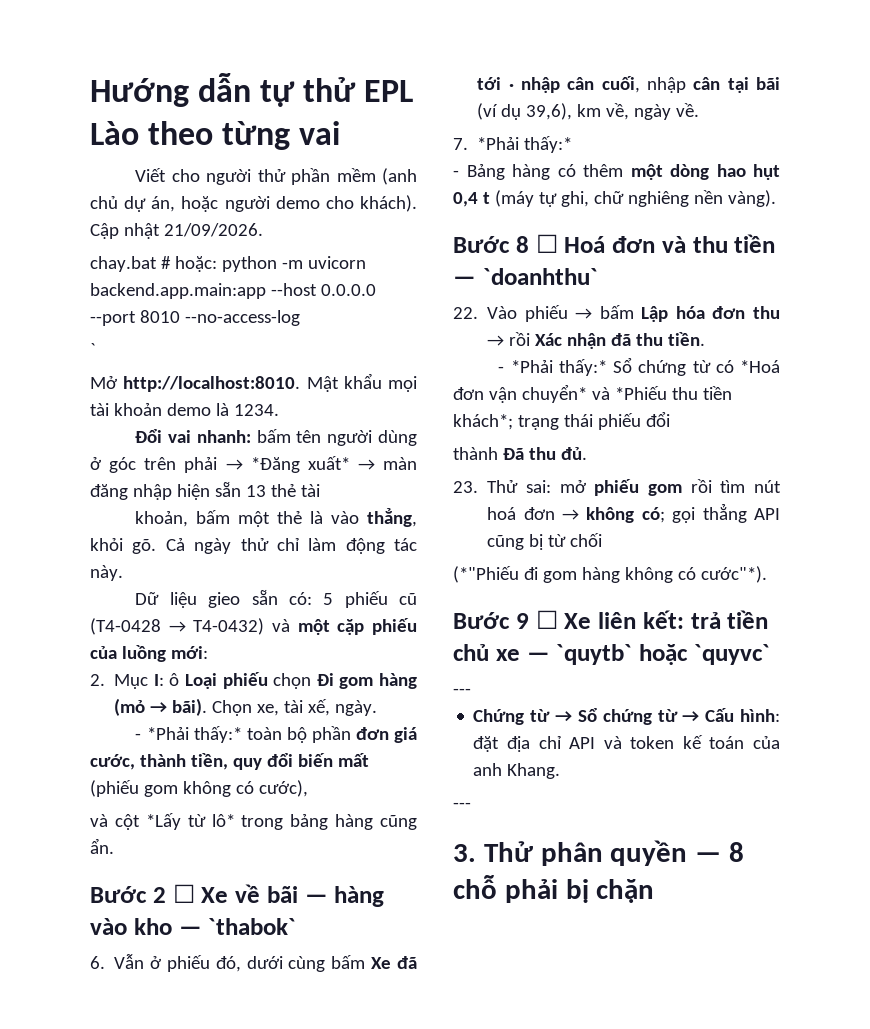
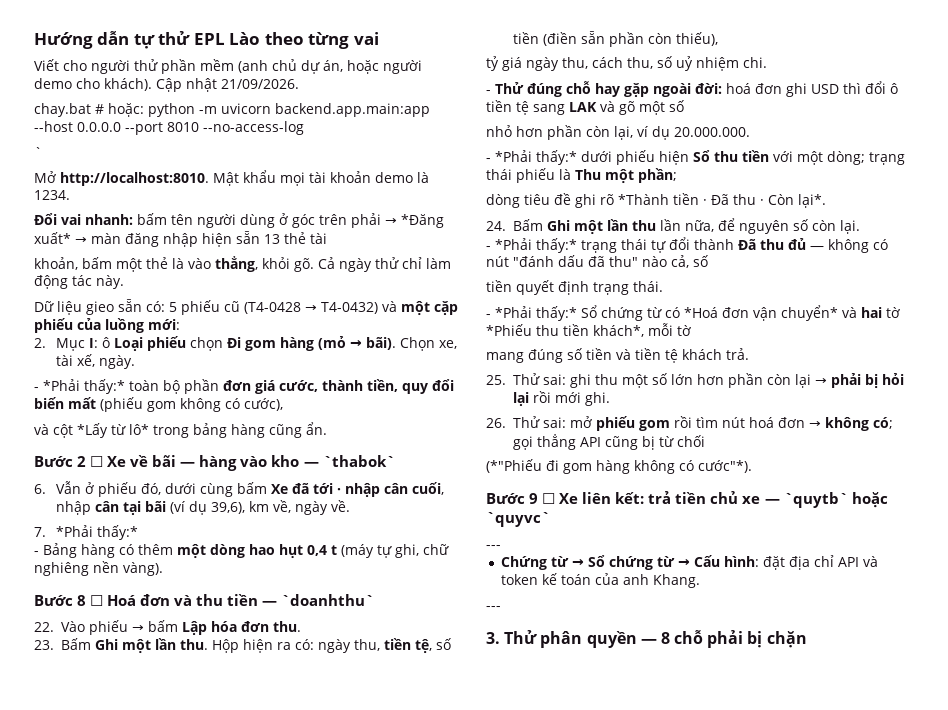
[753,306,780,319] [487,332,706,349] thu → rồi Xác nhận đã thu tiền. -> [272,621,301,632] [34,638,451,654] [512,31,718,47] [486,56,767,71] [486,81,898,98] [486,100,684,115] [486,125,750,140] [486,150,905,165] [486,168,677,184] [486,193,826,208] [486,218,860,235] [486,237,888,253] [486,255,708,268] [486,280,663,295] thu. // 23. Bấm Ghi một lần thu. Hộp hiện ra có: ngày thu, tiền tệ, số tiền (điền sẵn phần còn thiếu), // tỷ giá ngày thu, cách thu, số uỷ nhiệm chi. // - Thử đúng chỗ hay gặp ngoài đời: hoá đơn ghi USD thì đổi ô tiền tệ sang LAK và gõ một số // nhỏ hơn phần còn lại, ví dụ 20.000.000. // - *Phải thấy:* dưới phiếu hiện Sổ thu tiền với một dòng; trạng thái phiếu là Thu một phần; // dòng tiêu đề ghi rõ *Thành tiền · Đã thu · Còn lại*. // 24. Bấm Ghi một lần thu lần nữa, để nguyên số còn lại. // - *Phải thấy:* trạng thái tự đổi thành Đã thu đủ — không có nút "đánh dấu đã thu" nào cả, số // tiền quyết định trạng thái.
(610, 393) none -> [861,307,900,318] hai tờ
[453,411,670,430] [453,447,587,460] [453,481,478,493] khách*; trạng thái phiếu đổi // thành Đã thu đủ. // 23. -> [593,323,691,337] [486,348,749,363] [486,373,904,389] [512,391,610,407] [486,418,506,428] khách*, mỗi tờ // mang đúng số tiền và tiền tệ khách trả. // 25. Thử sai: ghi thu một số lớn hơn phần còn lại → phải bị hỏi lại rồi mới ghi. // 26.

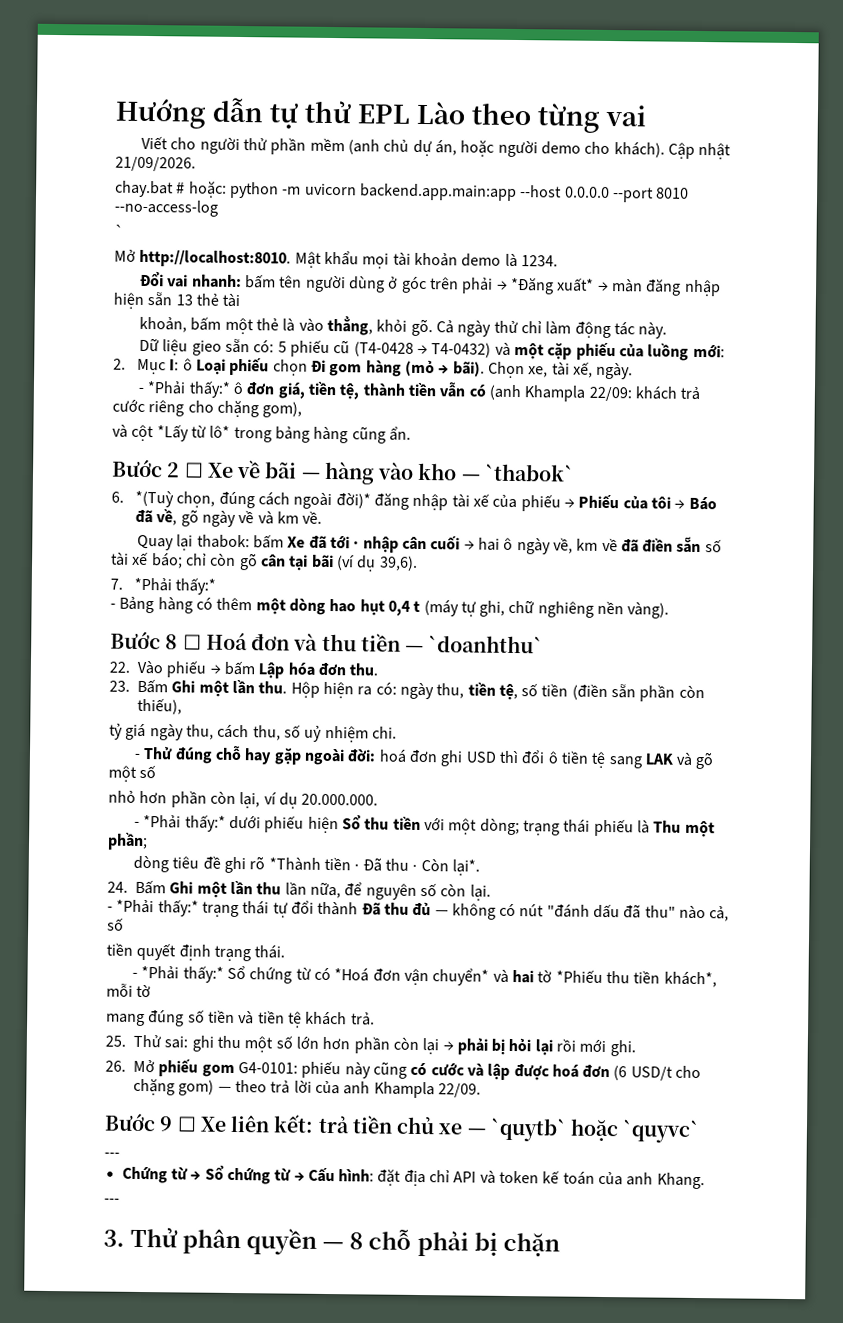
[129,379,454,394] [34,397,283,412] toàn bộ phần đơn giá cước, thành tiền, quy đổi biến mất (phiếu gom không có cước), -> [233,381,701,402] [112,399,303,418] ô đơn giá, tiền tệ, thành tiền vẫn có (anh Khampla 22/09: khách trả cước riêng cho chặng gom),
[56,481,234,497] Vẫn ở phiếu đó, dưới cùng -> [135,490,717,512] [135,509,323,527] [137,534,250,551] *(Tuỳ chọn, đúng cách ngoài đời)* đăng nhập tài xế của phiếu → Phiếu của tôi → Báo đã về, gõ ngày về và km về. // Quay lại thabok:
[412,482,445,495] [56,501,92,515] cuối, nhập -> [430,536,722,555] [111,551,258,571] cuối → hai ô ngày về, km về đã điền sẵn số tài xế báo; chỉ còn gõ
[211,500,351,515] 39,6), km về, ngày về. -> [378,555,418,571] 39,6).
[512,416,893,431] [512,434,705,450] [486,459,752,474] Thử sai: mở phiếu gom rồi tìm nút hoá đơn → không có; gọi thẳng API cũng bị từ chối // (*"Phiếu đi gom hàng không có cước"*). -> [133,1059,702,1081] [133,1077,481,1099] Mở phiếu gom G4-0101: phiếu này cũng có cước và lập được hoá đơn (6 USD/t cho chặng gom) — theo trả lời của anh Khampla 22/09.

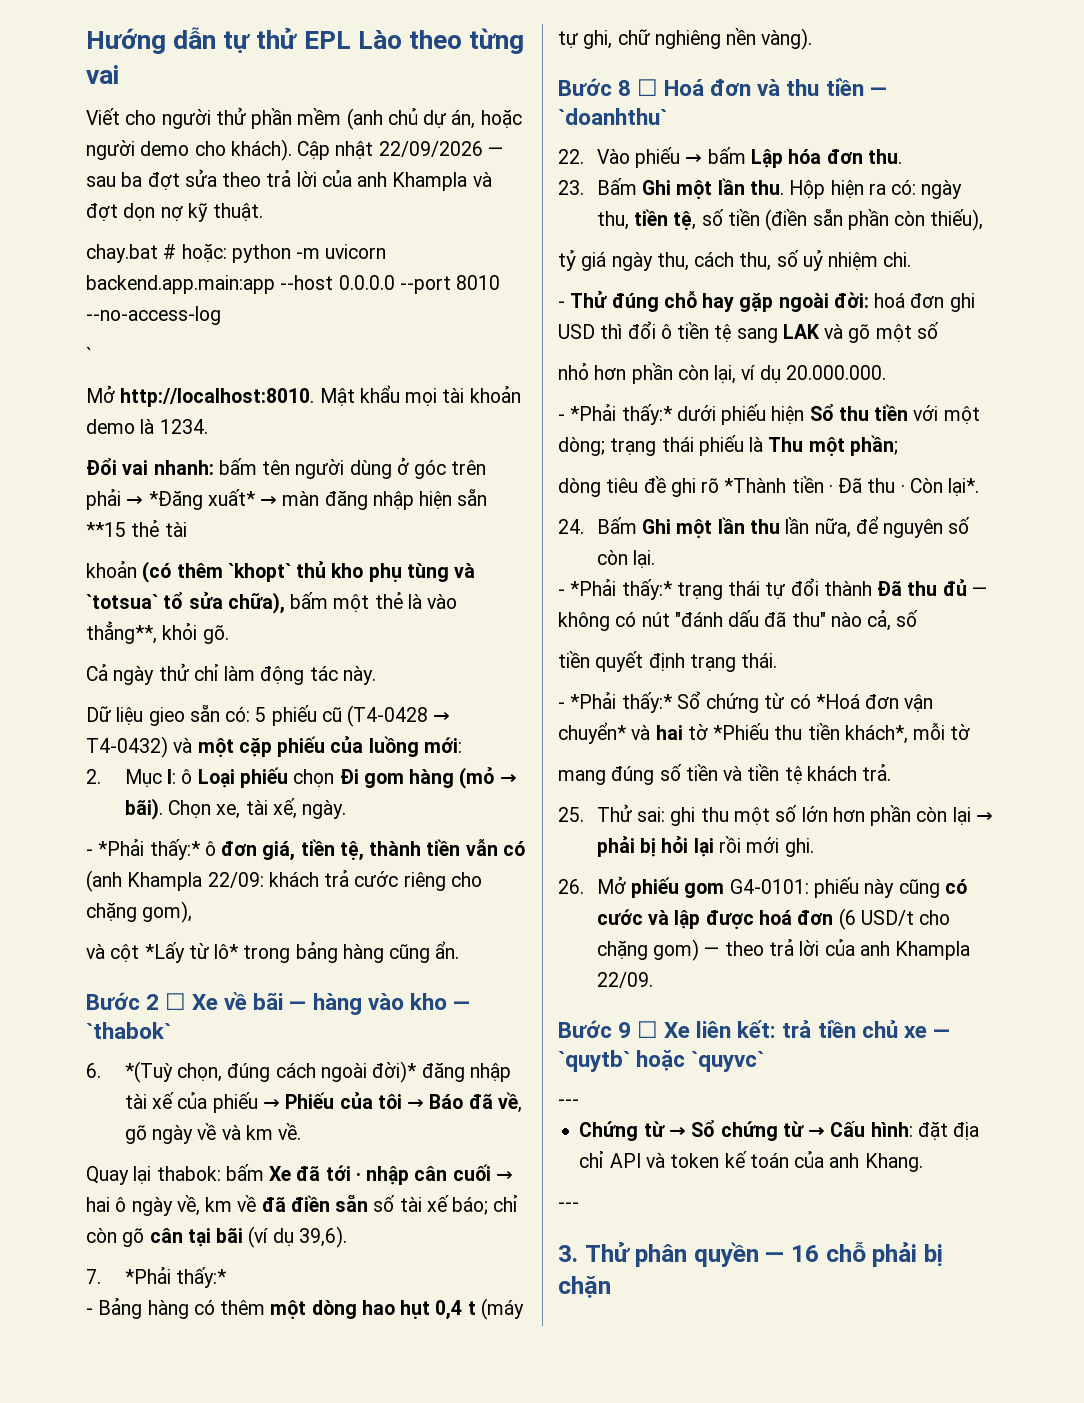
[115,156,196,172] 21/09/2026. -> [378,141,503,157] [86,169,492,191] [86,203,264,222] 22/09/2026 — sau ba đợt sửa theo trả lời của anh Khampla và đợt dọn nợ kỹ thuật.
[175,294,193,306] 13 -> [86,522,126,537] **15
[139,316,188,333] khoản, -> [86,561,476,583] [86,591,285,614] khoản (có thêm `khopt` thủ kho phụ tùng và `totsua` tổ sửa chữa),
[326,315,373,336] thẳng, -> [86,621,157,644] thẳng**,
(433, 327) none -> (229, 634) //
[349,1232,364,1250] 8 -> [791,1245,820,1262] 16

